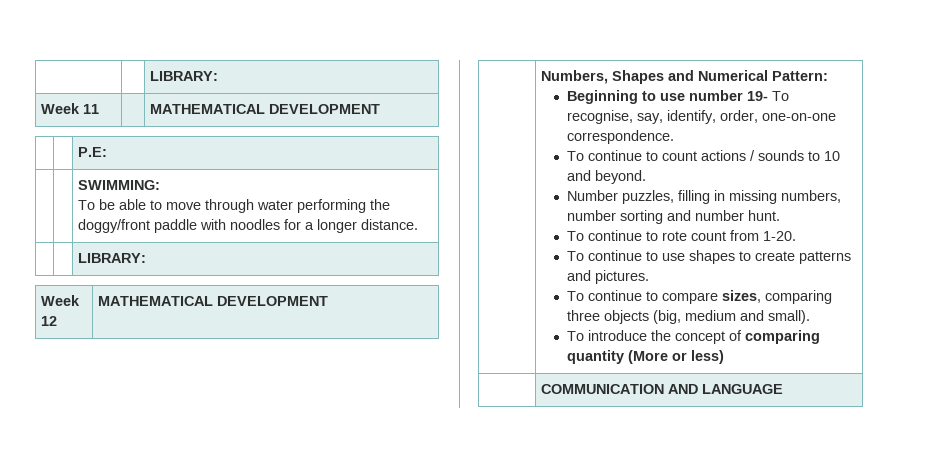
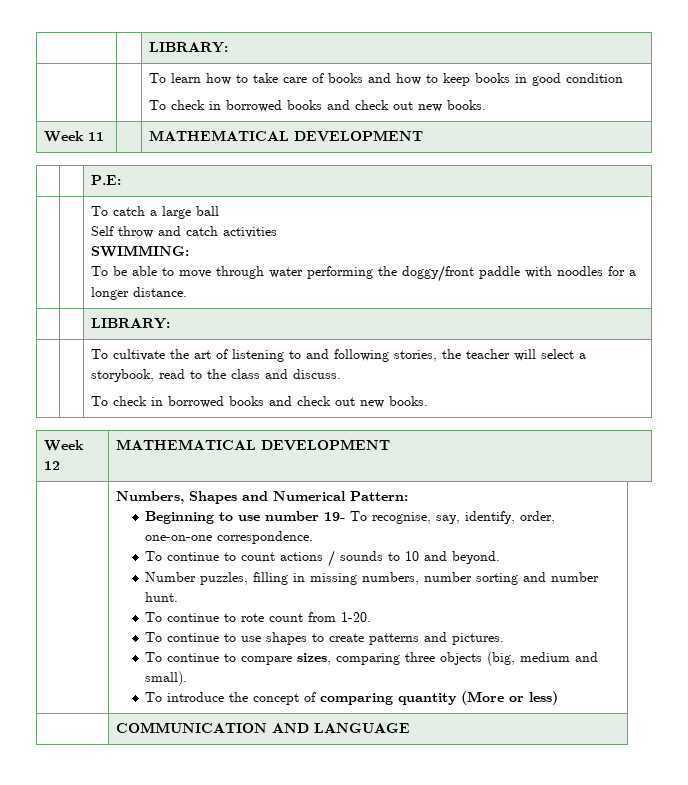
[149,71,218,81] | | LIBRARY: -> [149,42,229,53] [149,73,624,86] [149,100,487,112] | | LIBRARY: // | | To learn how to take care of books and how to keep books in good condition // To check in borrowed books and check out new books.
(107, 152) none -> [91,206,220,219] [91,226,278,238] To catch a large ball // Self throw and catch activities //
(146, 258) none -> [91,349,587,362] [91,369,342,382] [91,396,429,408] // | | To cultivate the art of listening to and following stories, the teacher will select a storybook, read to the class and discuss. // To check in borrowed books and check out new books.

